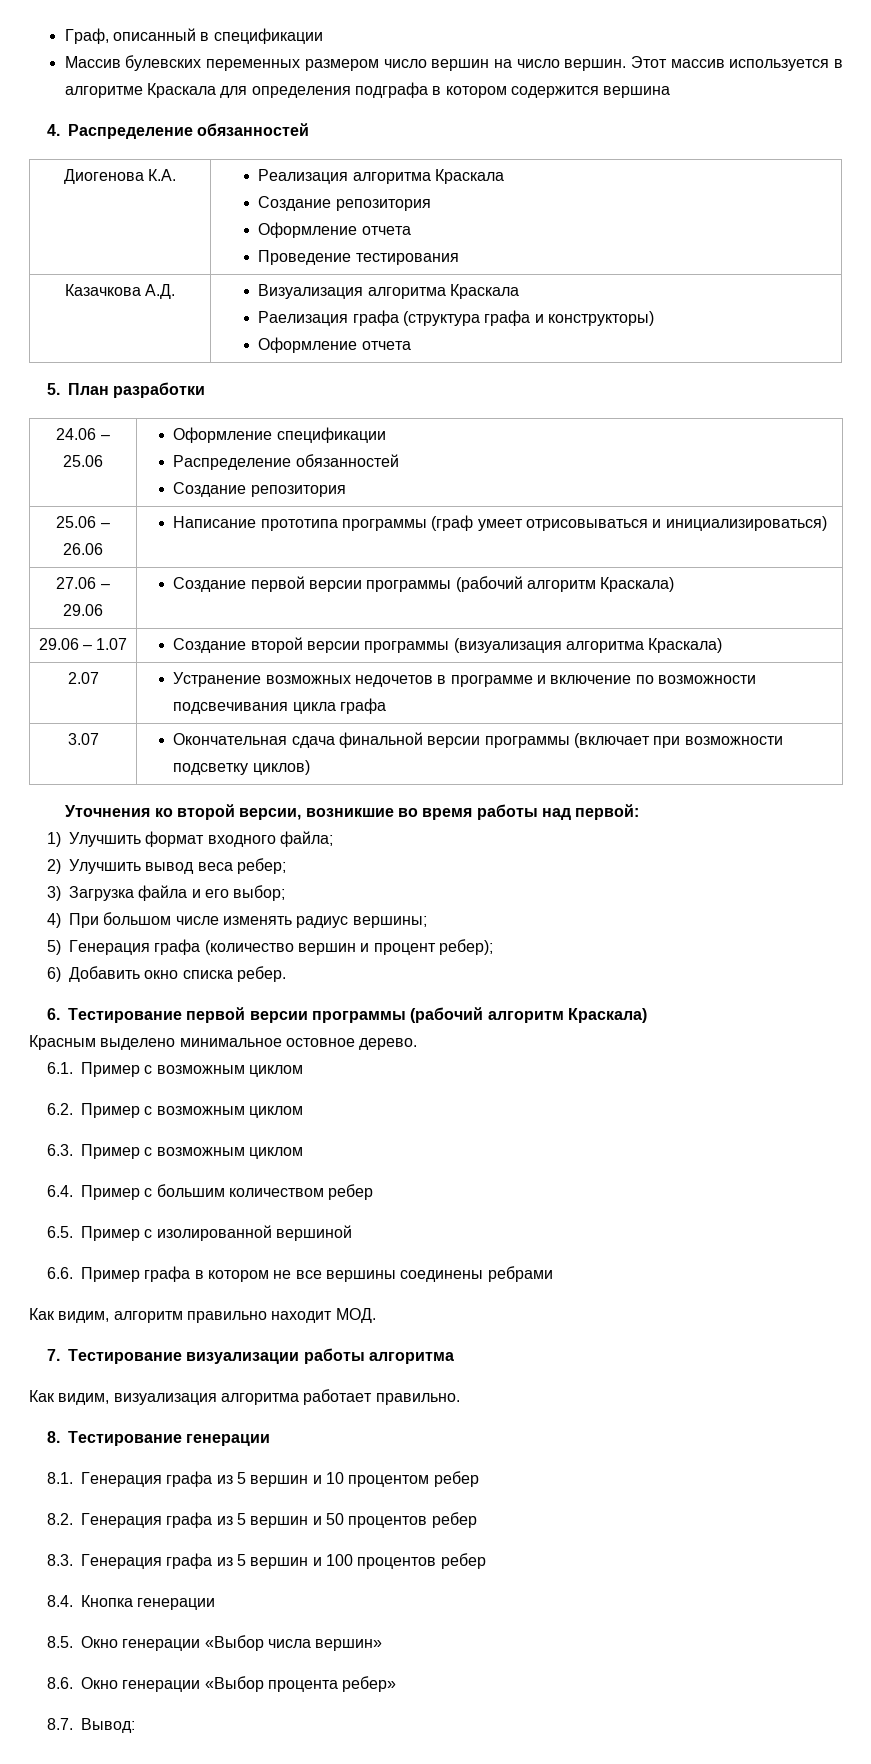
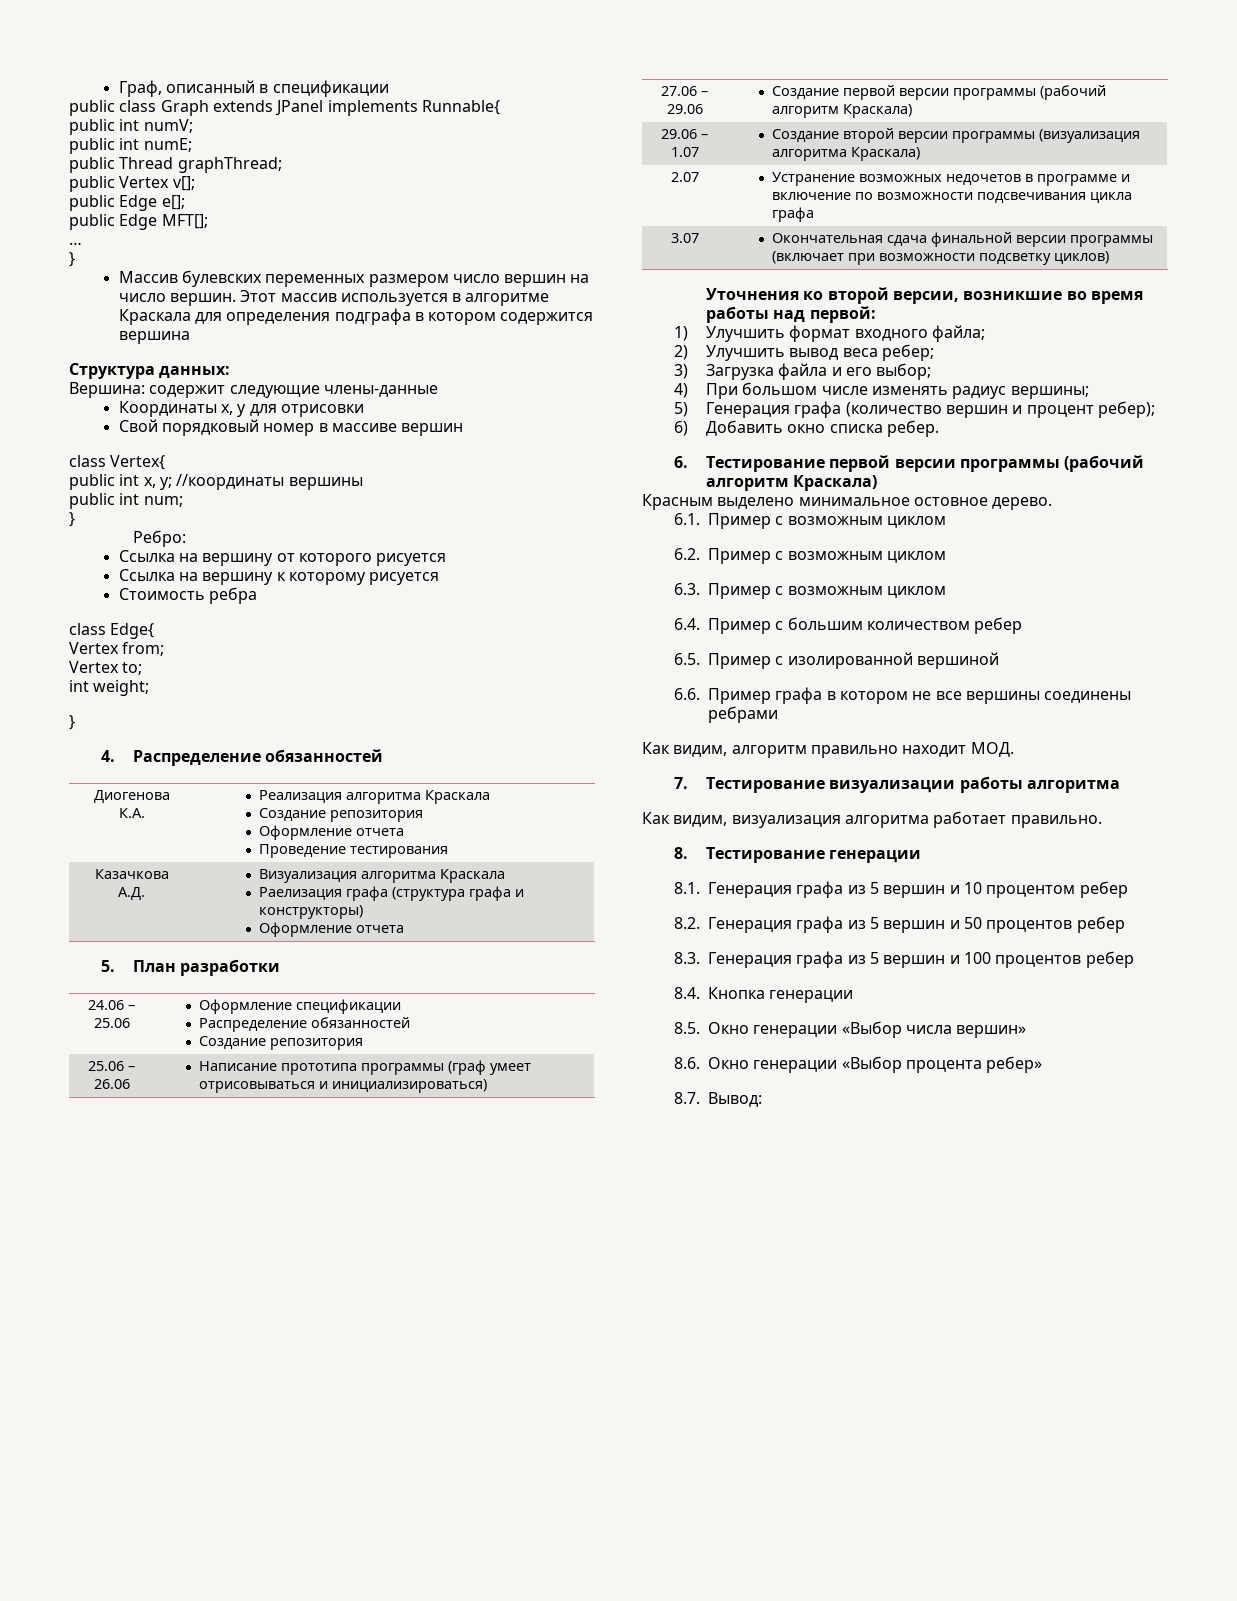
(323, 36) none -> [69,100,500,116] [69,119,193,135] [69,138,192,154] [69,157,282,173] [69,176,195,192] [69,195,185,211] [69,214,208,230] [69,242,82,245] [69,252,75,267] // public class Graph extends JPanel implements Runnable{ // public int numV; // public int numE; // public Thread graphThread; // public Vertex v[]; // public Edge e[]; // public Edge MFT[]; // … // }
(671, 92) none -> [69,363,231,379] [69,382,438,398] [118,401,364,417] [118,419,464,436] [69,455,166,470] [69,474,363,490] [69,493,183,509] [69,512,75,527] [132,530,186,547] [118,550,447,566] [118,569,440,585] [118,587,257,604] [69,623,155,639] [69,642,165,656] [69,661,143,675] [69,680,150,696] [69,715,75,730] // Структура данных: // Вершина: содержит следующие члены-данные // Координаты x, y для отрисовки // Свой порядковый номер в массиве вершин // class Vertex{ // public int x, y; //координаты вершины // public int num; // } // Ребро: // Ссылка на вершину от которого рисуется // Ссылка на вершину к которому рисуется // Стоимость ребра // class Edge{ // Vertex from; // Vertex to; // int weight; // }

